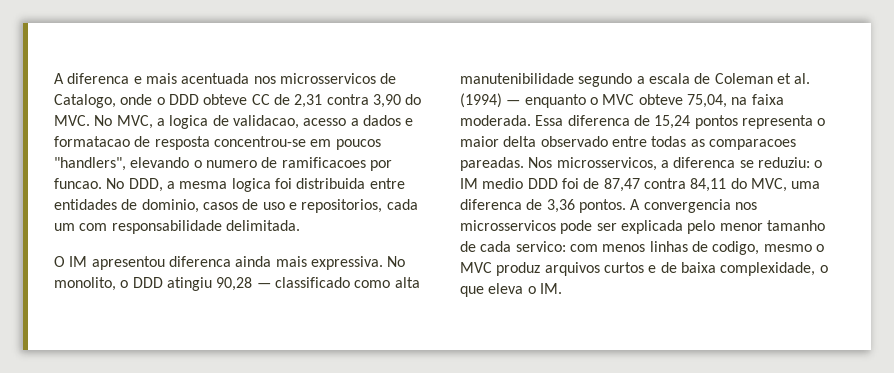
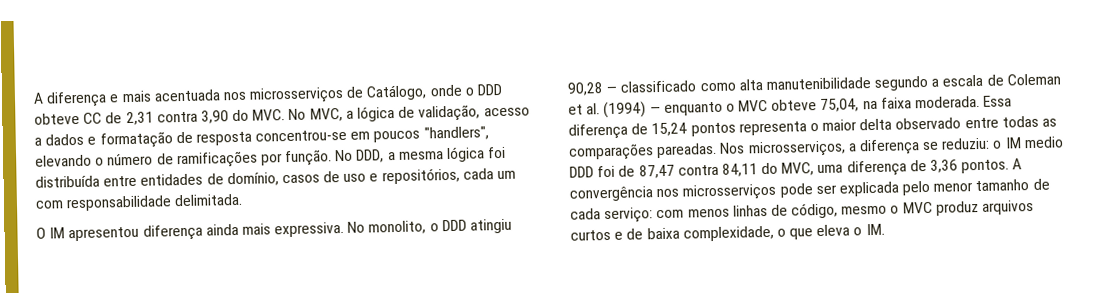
[54,73,130,84] A diferenca -> [33,91,108,108] A diferença
[279,73,397,84] [54,94,116,108] microsservicos de Catalogo, -> [249,84,428,104] microsserviços de Catálogo,
[169,115,299,129] logica de validacao, -> [357,104,481,122] lógica de validação,
[54,136,130,147] formatacao -> [99,131,173,149] formatação
[205,157,392,171] [54,178,102,189] numero de ramificacoes por funcao. -> [107,149,333,169] número de ramificações por função.
[231,178,366,192] logica foi distribuida -> [446,146,507,163] [35,175,100,188] lógica foi distribuída
[141,199,199,213] dominio, -> [226,172,279,187] domínio,
[301,199,383,213] repositorios, -> [381,167,460,185] repositórios,
[168,256,231,267] diferenca -> [142,224,203,241] diferença
[567,115,630,126] diferenca -> [568,123,628,140] diferença
[708,139,796,150] comparacoes -> [568,143,654,161] comparações
[556,157,736,171] microsservicos, a diferenca -> [747,139,920,158] microsserviços, a diferença
[460,199,522,210] diferenca -> [846,160,907,177] diferença
[643,199,757,213] [460,220,556,231] convergencia nos microsservicos -> [569,183,778,202] convergência nos microsserviços
[515,241,566,252] servico: -> [604,207,654,224] serviço:
[712,241,760,255] codigo, -> [791,202,839,219] código,

